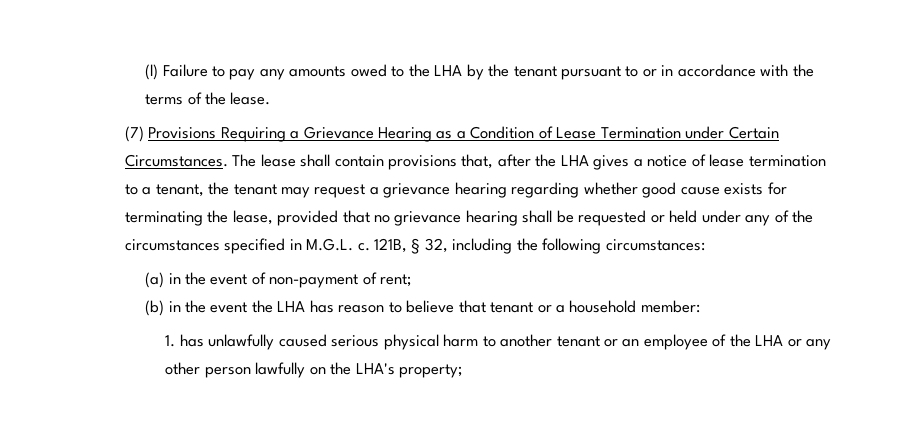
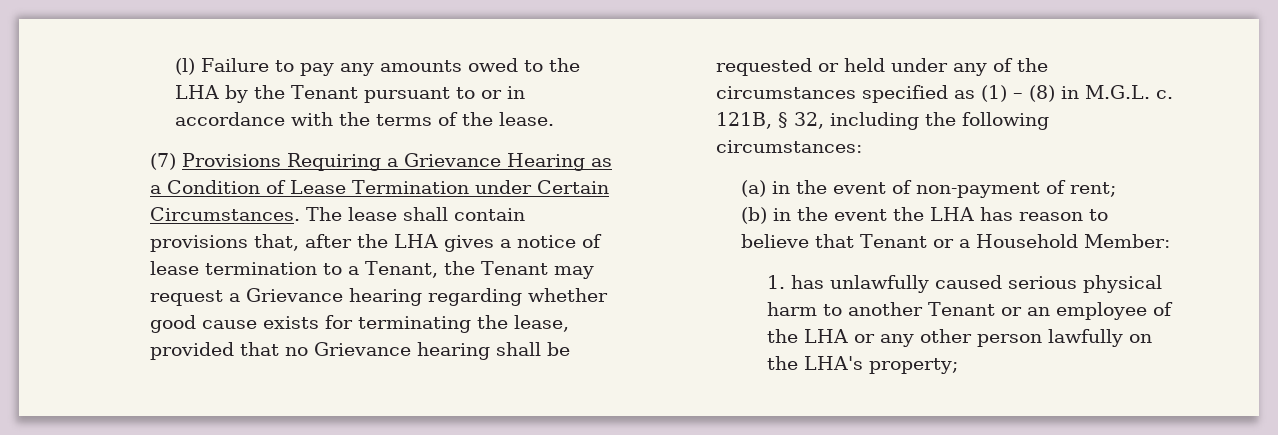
[513,66,557,77] tenant -> [291,85,359,99] Tenant
[155,182,277,197] tenant, the tenant -> [364,261,548,278] Tenant, the Tenant
[383,183,451,198] grievance -> [245,288,343,302] Grievance
[394,211,462,226] grievance -> [313,342,411,356] Grievance
(286, 246) none -> [953,85,1055,102] as (1) – (8)
[490,302,534,313] tenant -> [860,234,928,248] Tenant
[569,300,700,313] household member: -> [976,234,1171,248] Household Member:
[556,336,600,347] tenant -> [928,302,996,316] Tenant

